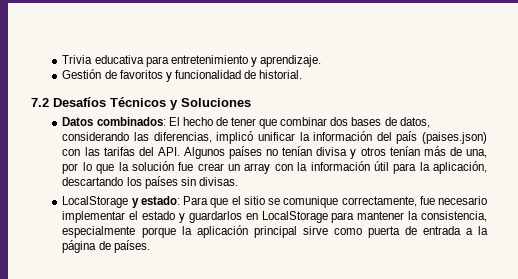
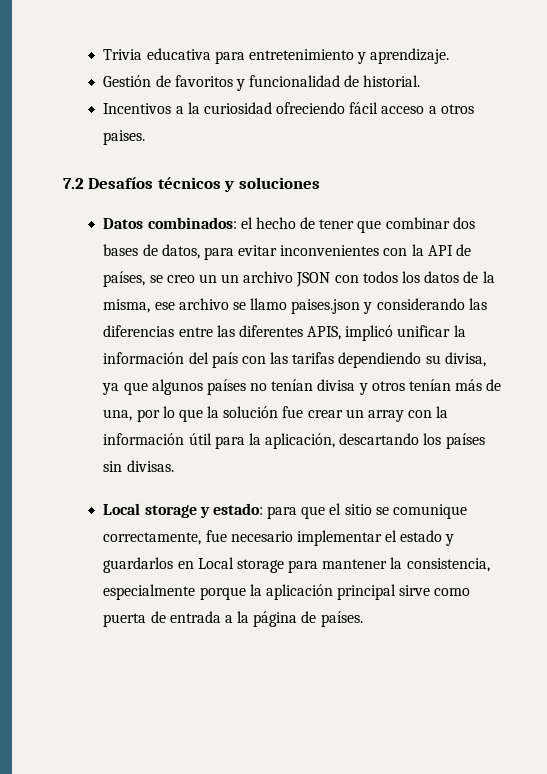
(303, 74) none -> [103,102,474,114] [103,130,146,145] // Incentivos a la curiosidad ofreciendo fácil acceso a otros paises.
[110,97,251,110] Técnicos y Soluciones -> [157,177,320,192] técnicos y soluciones
[168,117,180,126] El -> [240,217,253,229] el
[62,132,212,143] considerando las diferencias, -> [203,244,472,260] [103,271,495,287] [103,298,487,314] [103,325,342,340] para evitar inconvenientes con la API de países, se creo un un archivo JSON con todos los datos de la misma, ese archivo se llamo paises.json y considerando las diferencias entre las diferentes APIS,
[422,132,487,144] (paises.json) -> (238, 360) none
[138,147,225,159] del API. Algunos -> [338,352,486,368] [102,379,203,395] dependiendo su divisa, ya que algunos
[62,196,129,208] LocalStorage -> [103,503,197,518] Local storage
[183,196,209,205] Para -> [267,506,298,519] para
[261,211,328,223] LocalStorage -> [197,557,284,573] Local storage

